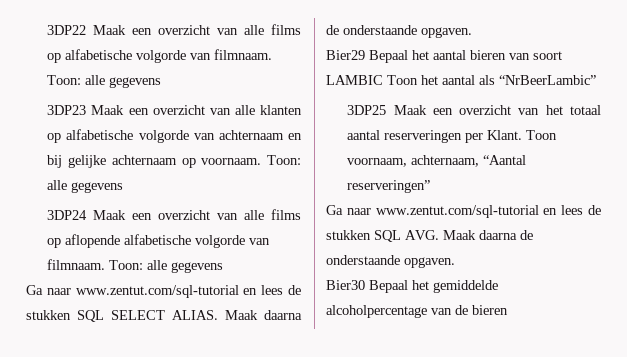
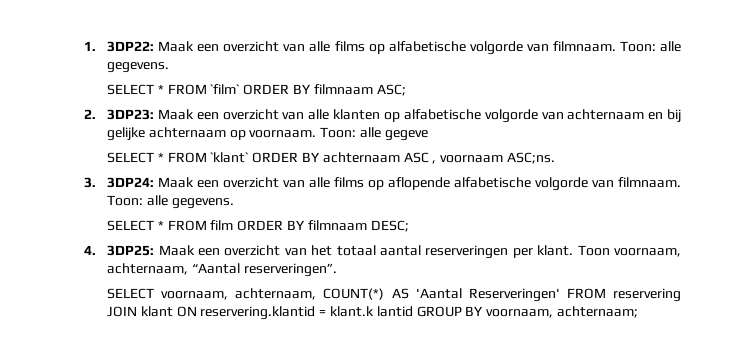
[47,25,87,35] 3DP22 -> [84,41,155,52] 1. 3DP22:
[109,77,162,88] [47,105,87,115] gegevens // 3DP23 -> [107,62,170,73] [107,84,406,96] [84,109,155,120] gegevens. // SELECT * FROM `film` ORDER BY filmnaam ASC; // 2. 3DP23:
[71,182,124,193] [47,210,88,220] gegevens // 3DP24 -> [384,130,428,141] [107,152,555,164] [84,177,155,188] gegeve // SELECT * FROM `klant` ORDER BY achternaam ASC , voornaam ASC;ns. // 3. 3DP24:
[171,262,224,273] [26,285,302,298] [26,310,302,322] [326,25,472,38] [326,50,562,63] [326,75,596,85] [347,105,387,115] gegevens // Ga naar www.zentut.com/sql-tutorial en lees de stukken SQL SELECT ALIAS. Maak daarna de onderstaande opgaven. // Bier29 Bepaal het aantal bieren van soort LAMBIC Toon het aantal als “NrBeerLambic” // 3DP25 -> [171,198,234,209] [107,220,409,232] [84,245,155,256] gegevens. // SELECT * FROM film ORDER BY filmnaam DESC; // 4. 3DP25:
[487,130,523,140] Klant. -> [537,245,574,256] klant.
[347,180,431,193] [326,205,601,218] [326,230,533,242] [326,255,455,268] [326,280,498,293] [326,305,508,318] reserveringen” // Ga naar www.zentut.com/sql-tutorial en lees de stukken SQL AVG. Maak daarna de onderstaande opgaven. // Bier30 Bepaal het gemiddelde alcoholpercentage van de bieren -> [243,263,337,277] [107,288,681,302] [107,306,638,320] reserveringen”. // SELECT voornaam, achternaam, COUNT(*) AS 'Aantal Reserveringen' FROM reservering JOIN klant ON reservering.klantid = klant.k lantid GROUP BY voornaam, achternaam;

